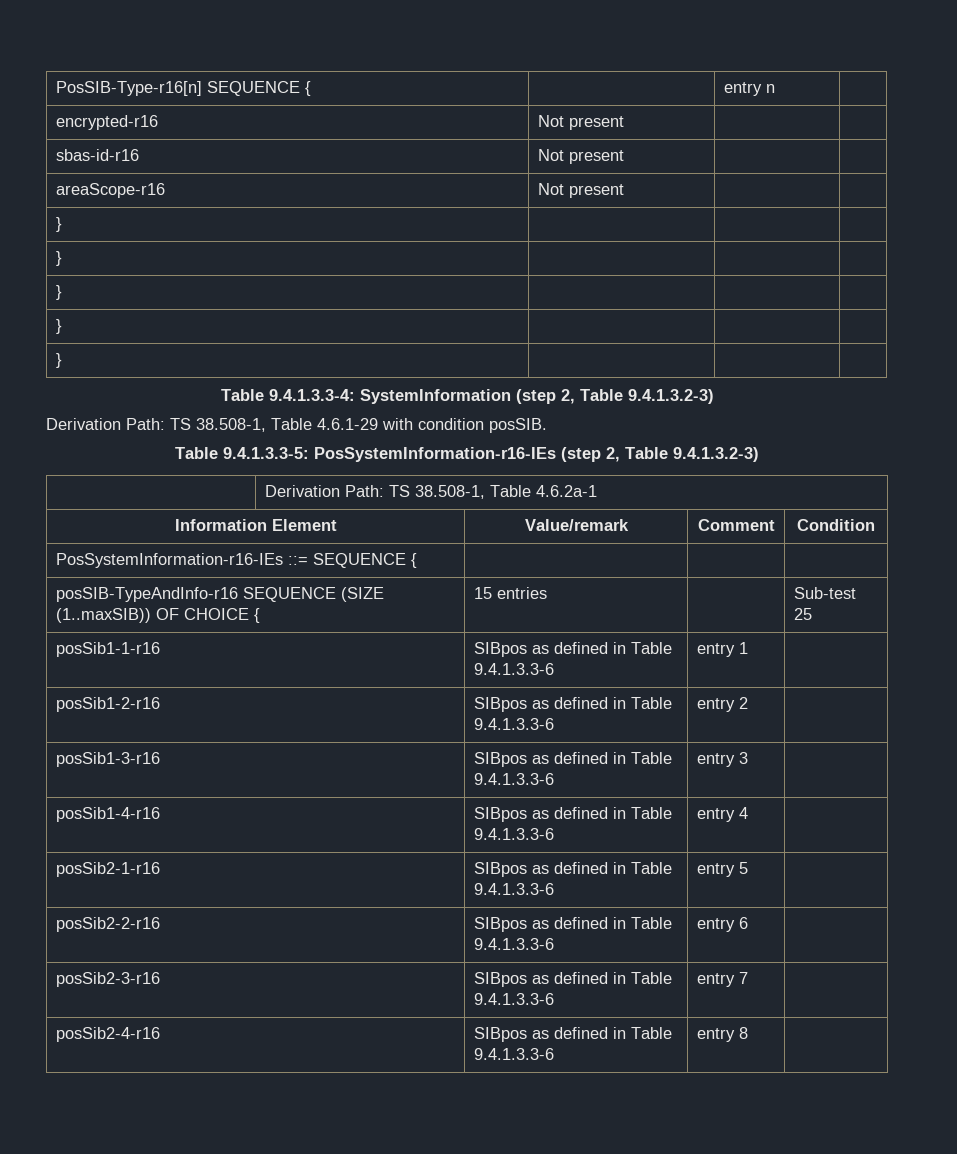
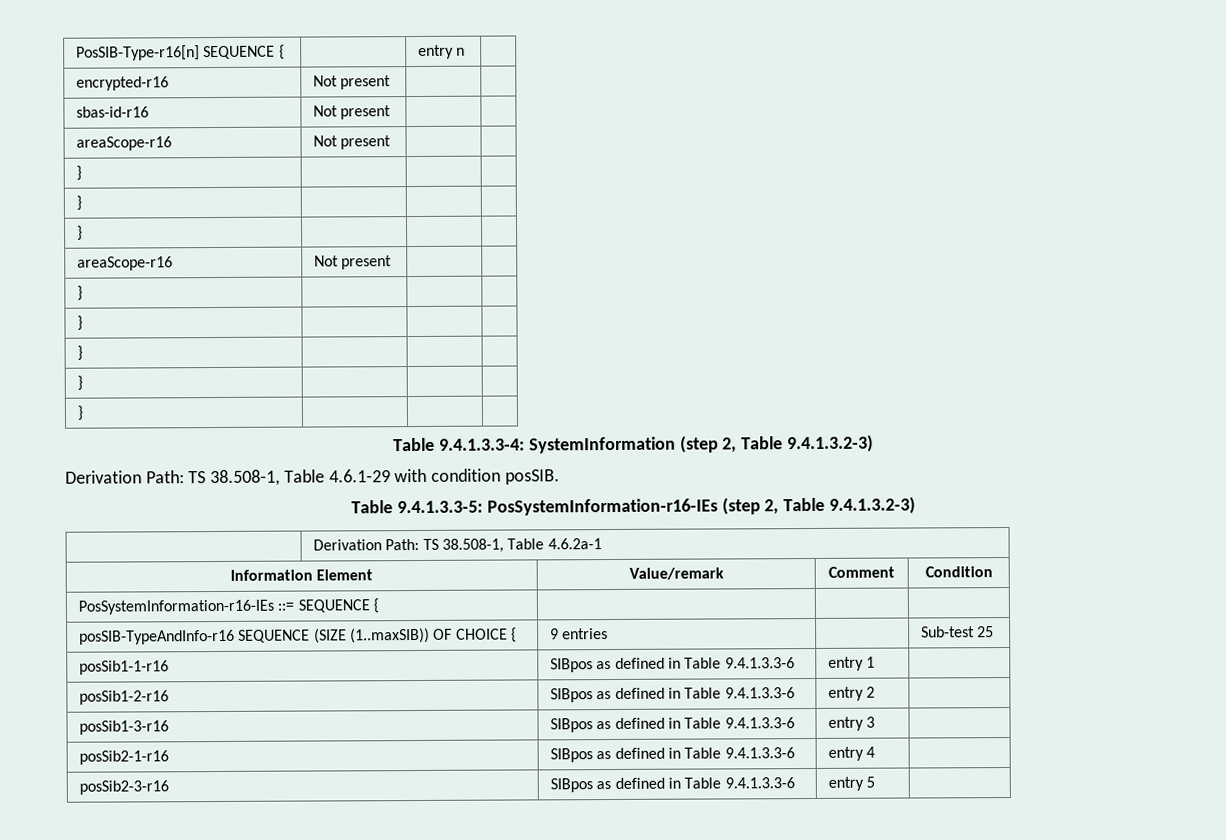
(62, 292) none -> [77,256,174,271] [314,255,393,270] [77,285,84,301] [77,315,84,331] [77,345,84,361] // areaScope-r16 | Not present | | // } | | | // } | | | // } | | |
[473,587,492,599] 15 -> [550,628,560,640] 9
[55,807,160,822] posSib1-4-r16 -> [79,750,170,765] posSib2-1-r16
[55,862,160,877] posSib2-1-r16 -> [79,780,170,795] posSib2-3-r16
[55,917,160,932] [473,917,672,932] [473,938,554,950] [696,917,748,932] [55,972,160,987] [473,972,672,987] [473,993,554,1005] [696,972,748,987] [55,1027,160,1042] [473,1027,672,1042] [473,1048,554,1060] [696,1027,748,1042] // posSib2-2-r16 | SIBpos as defined in Table 9.4.1.3.3-6 | entry 6 | // posSib2-3-r16 | SIBpos as defined in Table 9.4.1.3.3-6 | entry 7 | // posSib2-4-r16 | SIBpos as defined in Table 9.4.1.3.3-6 | entry 8 | -> (876, 782) none

